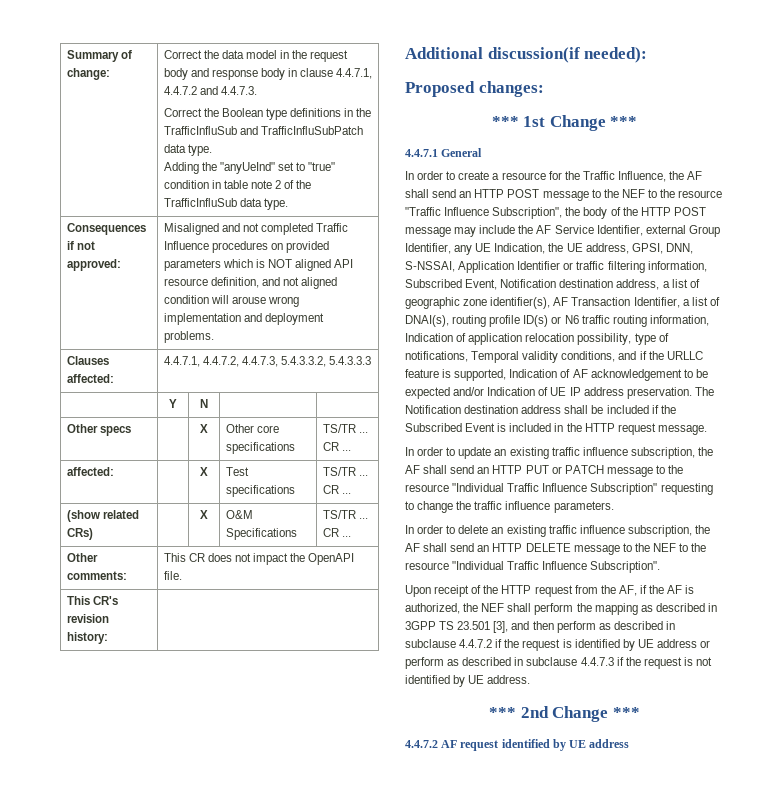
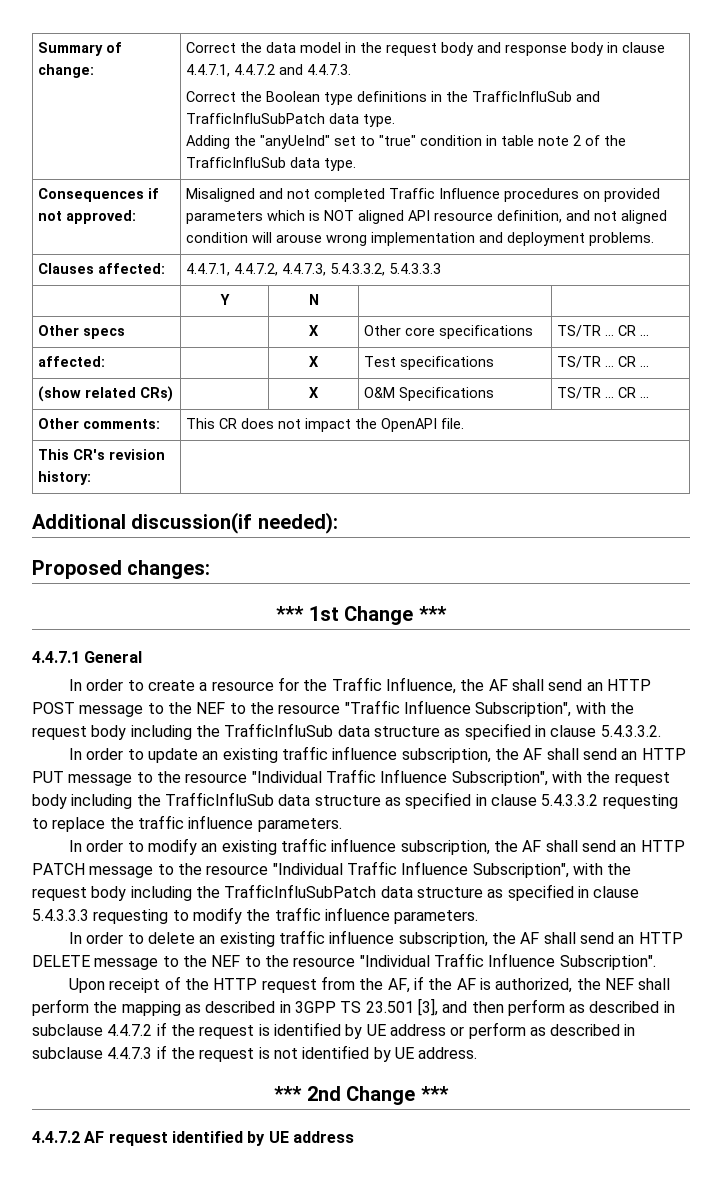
[565,207,706,219] [405,225,720,237] [405,243,693,255] [405,261,707,273] [405,279,700,290] [405,297,720,309] [405,315,709,327] [405,333,669,345] [405,351,703,363] [405,369,708,381] [405,387,714,399] [405,405,676,414] [405,423,707,435] the body of the HTTP POST message may include the AF Service Identifier, external Group Identifier, any UE Indication, the UE address, GPSI, DNN, S-NSSAI, Application Identifier or traffic filtering information, Subscribed Event, Notification destination address, a list of geographic zone identifier(s), AF Transaction Identifier, a list of DNAI(s), routing profile ID(s) or N6 traffic routing information, Indication of application relocation possibility, type of notifications, Temporal validity conditions, and if the URLLC feature is supported, Indication of AF acknowledgement to be expected and/or Indication of UE IP address preservation. The Notification destination address shall be included if the Subscribed Event is included in the HTTP request message. -> [575,702,634,714] [32,723,661,740] with the request body including the TrafficInfluSub data structure as specified in clause 5.4.3.3.2.
[551,466,562,474] or -> [68,769,670,786] [32,792,678,809] [32,815,342,832] [69,838,685,855] message to the resource "Individual Traffic Influence Subscription", with the request body including the TrafficInfluSub data structure as specified in clause 5.4.3.3.2 requesting to replace the traffic influence parameters. // In order to modify an existing traffic influence subscription, the AF shall send an HTTP
[590,483,713,495] [405,501,454,513] Subscription" requesting to change -> [472,863,632,878] [32,884,640,901] [32,907,242,924] Subscription", with the request body including the TrafficInfluSubPatch data structure as specified in clause 5.4.3.3.3 requesting to modify

